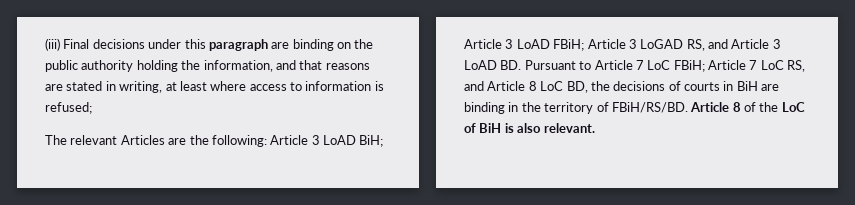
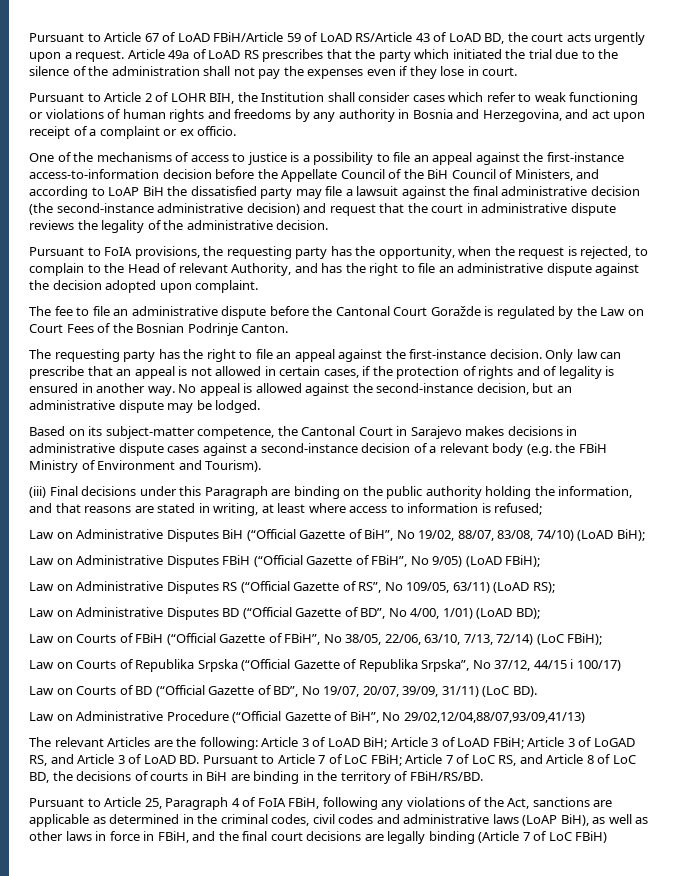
(45, 44) none -> [29,32,646,45] [29,49,619,62] [29,66,518,79] [29,92,639,105] [29,109,646,122] [29,126,237,139] [29,152,624,165] [29,169,600,182] [29,186,640,199] [29,203,616,216] [29,220,329,233] [29,246,648,259] [29,263,640,276] [29,280,259,293] [29,306,644,319] [29,323,289,336] [29,349,622,362] [29,366,615,379] [29,383,572,396] [29,400,261,413] [29,426,578,439] [29,443,607,456] [29,460,262,473] Pursuant to Article 67 of LoAD FBiH/Article 59 of LoAD RS/Article 43 of LoAD BD, the court acts urgently upon a request. Article 49a of LoAD RS prescribes that the party which initiated the trial due to the silence of the administration shall not pay the expenses even if they lose in court. // Pursuant to Article 2 of LOHR BIH, the Institution shall consider cases which refer to weak functioning or violations of human rights and freedoms by any authority in Bosnia and Herzegovina, and act upon receipt of a complaint or ex officio. // One of the mechanisms of access to justice is a possibility to file an appeal against the first-instance access-to-information decision before the Appellate Council of the BiH Council of Ministers, and according to LoAP BiH the dissatisfied party may file a lawsuit against the final administrative decision (the second-instance administrative decision) and request that the court in administrative dispute reviews the legality of the administrative decision. // Pursuant to FoIA provisions, the requesting party has the opportunity, when the request is rejected, to complain to the Head of relevant Authority, and has the right to file an administrative dispute against the decision adopted upon complaint. // The fee to file an administrative dispute before the Cantonal Court Goražde is regulated by the Law on Court Fees of the Bosnian Podrinje Canton. // The requesting party has the right to file an appeal against the first-instance decision. Only law can prescribe that an appeal is not allowed in certain cases, if the protection of rights and of legality is ensured in another way. No appeal is allowed against the second-instance decision, but an administrative dispute may be lodged. // Based on its subject-matter competence, the Cantonal Court in Sarajevo makes decisions in administrative dispute cases against a second-instance decision of a relevant body (e.g. the FBiH Ministry of Environment and Tourism). //
[208,39,268,51] paragraph -> [204,486,268,499] Paragraph
(92, 108) none -> [29,529,645,542] [29,555,541,568] [29,581,555,594] [29,607,540,620] [29,633,603,645] [29,659,621,672] [29,685,537,697] [29,711,585,723] // Law on Administrative Disputes BiH (“Official Gazette of BiH”, No 19/02, 88/07, 83/08, 74/10) (LoAD BiH); // Law on Administrative Disputes FBiH (“Official Gazette of FBiH”, No 9/05) (LoAD FBiH); // Law on Administrative Disputes RS (“Official Gazette of RS”, No 109/05, 63/11) (LoAD RS); // Law on Administrative Disputes BD (“Official Gazette of BD”, No 4/00, 1/01) (LoAD BD); // Law on Courts of FBiH (“Official Gazette of FBiH”, No 38/05, 22/06, 63/10, 7/13, 72/14) (LoC FBiH); // Law on Courts of Republika Srpska (“Official Gazette of Republika Srpska”, No 37/12, 44/15 i 100/17) // Law on Courts of BD (“Official Gazette of BD”, No 19/07, 20/07, 39/09, 31/11) (LoC BD). // Law on Administrative Procedure (“Official Gazette of BiH”, No 29/02,12/04,88/07,93/09,41/13)
(320, 140) none -> [312,737,327,747] of
(514, 44) none -> [441,737,456,747] of
(637, 44) none -> [578,737,593,747] of
(781, 44) none -> [128,754,143,764] of
(644, 65) none -> [328,754,343,764] of
(758, 65) none -> [456,754,471,764] of
(537, 86) none -> [597,754,612,764] of
[690,102,805,112] [464,123,595,133] Article 8 of the LoC of BiH is also relevant. -> [29,797,613,810] [29,814,649,827] [29,831,608,844] // Pursuant to Article 25, Paragraph 4 of FoIA FBiH, following any violations of the Act, sanctions are applicable as determined in the criminal codes, civil codes and administrative laws (LoAP BiH), as well as other laws in force in FBiH, and the final court decisions are legally binding (Article 7 of LoC FBiH)

